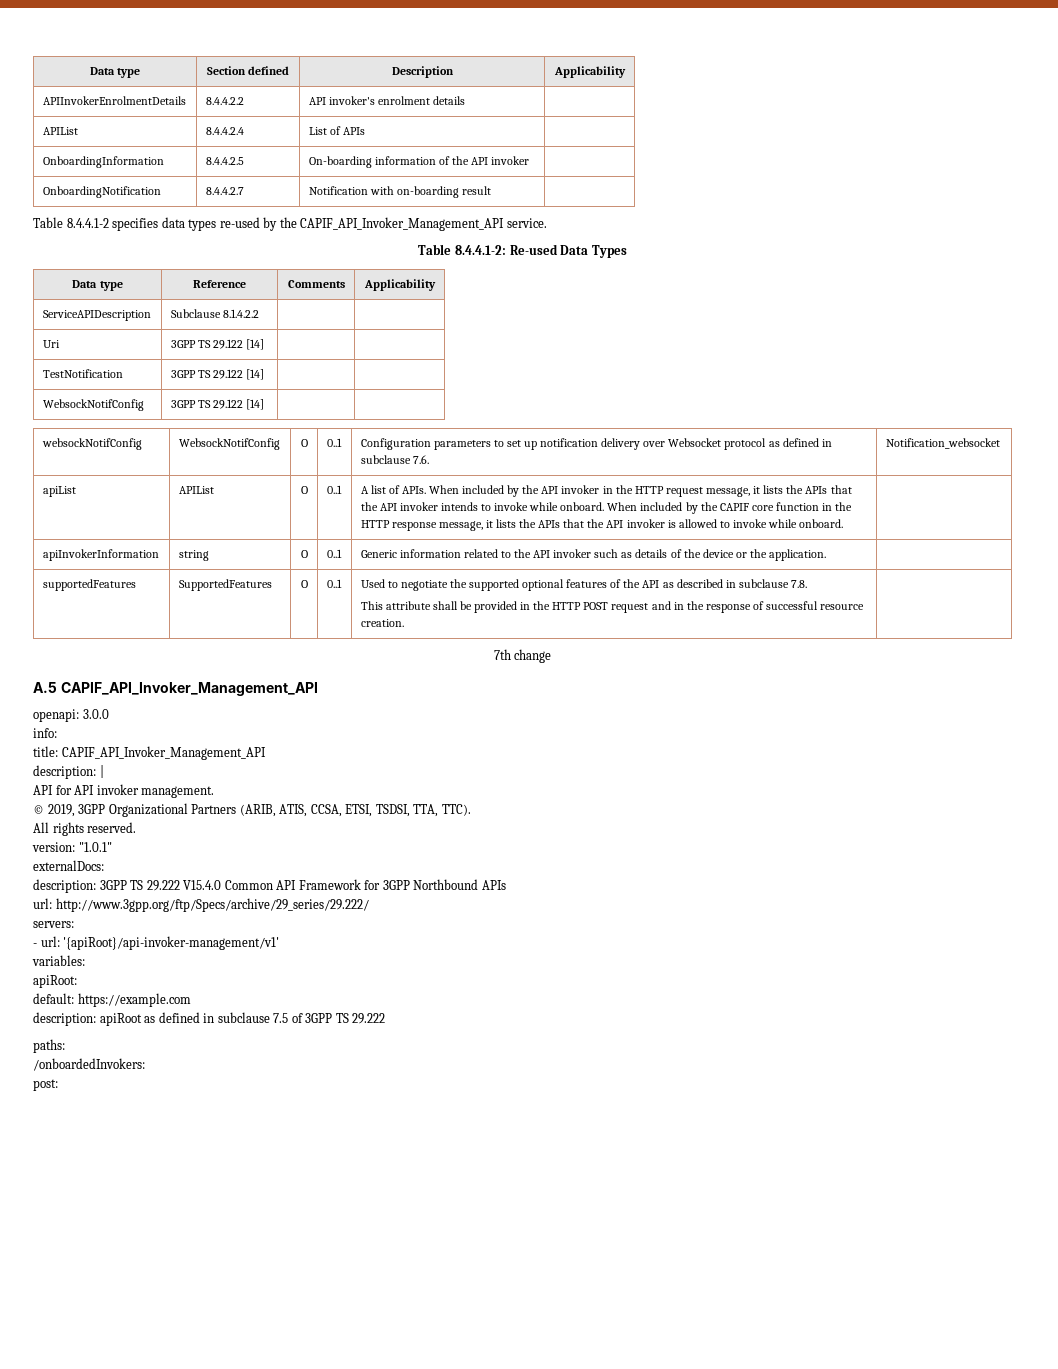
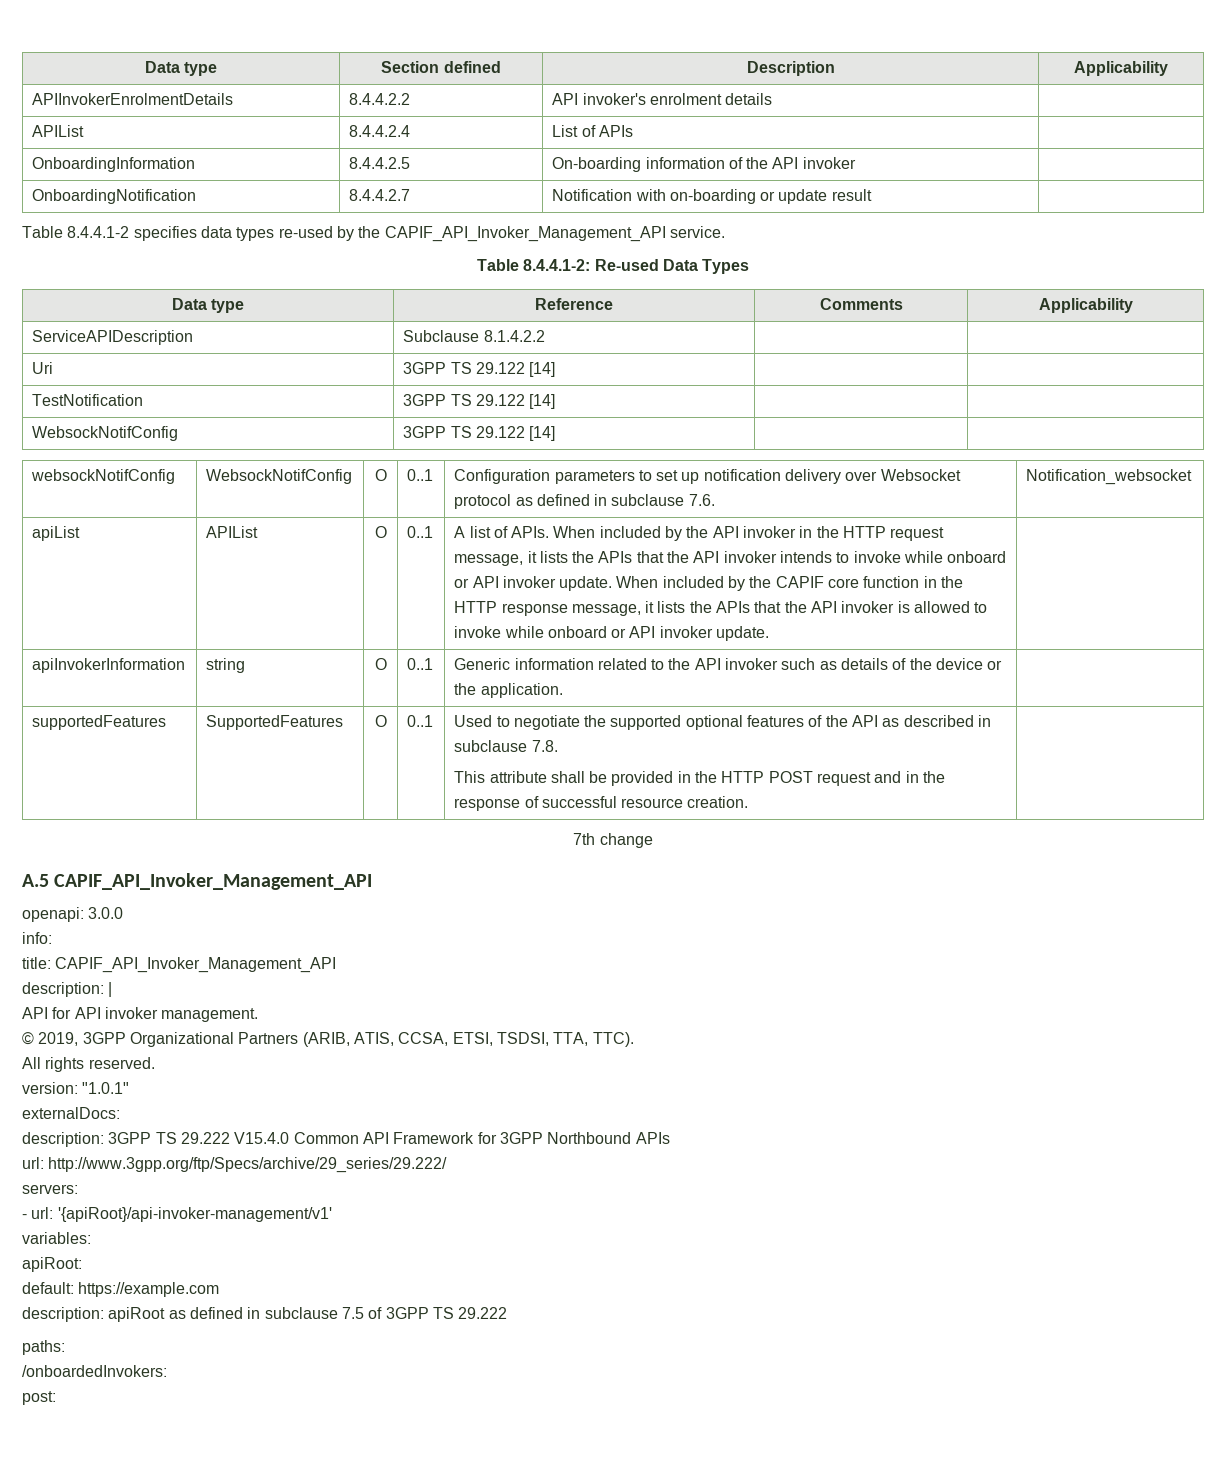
(459, 192) none -> [760,189,828,204] or update
[560,502,605,511] onboard. -> [947,551,1007,563] [454,576,613,591] onboard or API invoker update.
[799,519,844,528] onboard. -> [547,626,770,641] onboard or API invoker update.

